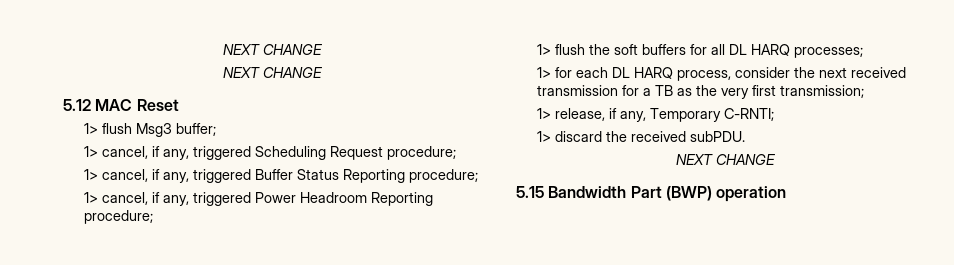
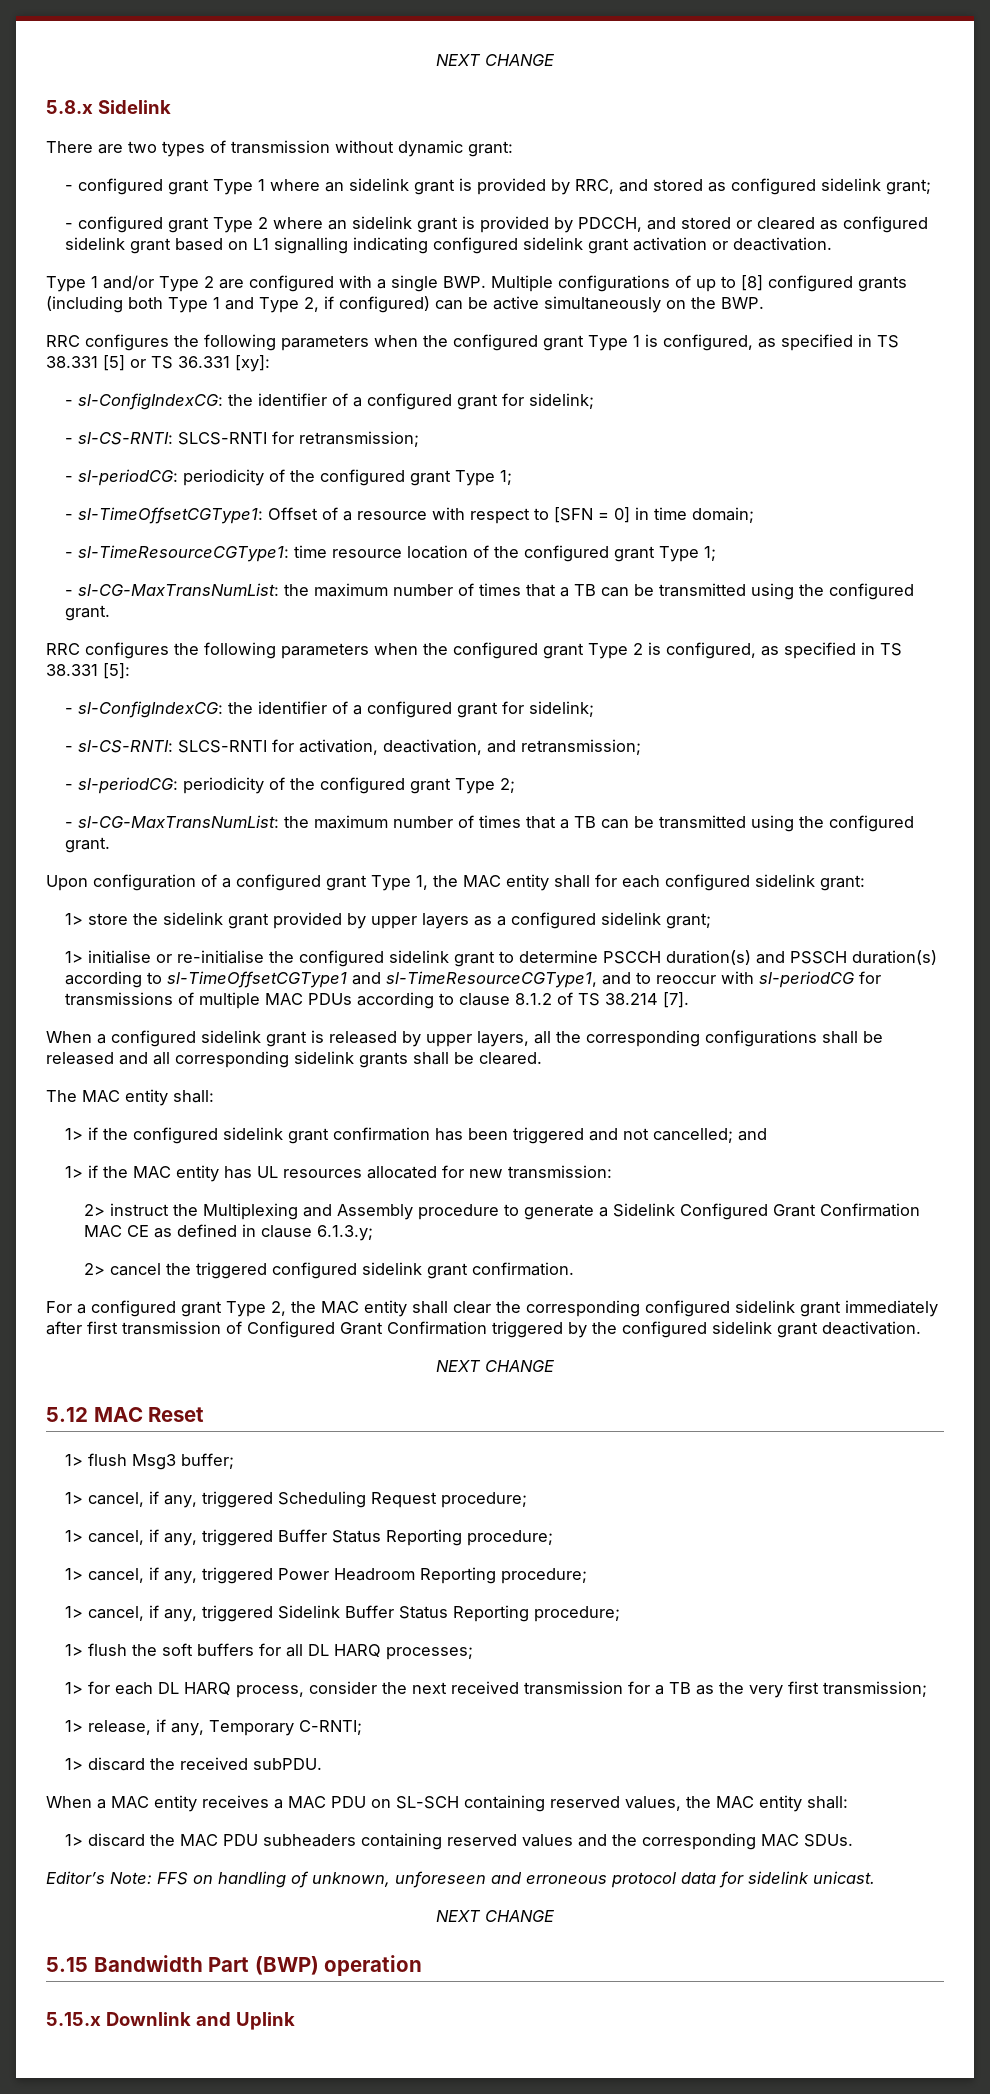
[222,44,323,55] NEXT CHANGE -> [436,54,554,66] [46,100,171,114] [46,140,513,157] [65,178,932,195] [65,216,929,233] [65,237,833,254] [46,275,907,292] [46,296,764,313] [46,334,899,351] [46,355,270,372] [65,393,595,410] [65,431,420,447] [65,469,513,486] [65,507,755,524] [65,545,717,562] [65,583,915,600] [65,605,111,621] [46,642,902,659] [46,663,130,679] [65,701,595,718] [65,739,642,755] [65,777,516,794] [65,815,915,832] [65,837,111,853] [46,874,865,891] [65,912,712,929] [65,950,938,967] [65,971,882,988] [65,992,690,1009] [46,1030,883,1047] [46,1051,542,1068] [46,1089,214,1106] [65,1127,768,1144] [65,1165,613,1182] [84,1203,921,1220] [84,1224,374,1241] [84,1262,575,1279] [46,1300,938,1317] [46,1321,921,1338] NEXT CHANGE // 5.8.x Sidelink // There are two types of transmission without dynamic grant: // - configured grant Type 1 where an sidelink grant is provided by RRC, and stored as configured sidelink grant; // - configured grant Type 2 where an sidelink grant is provided by PDCCH, and stored or cleared as configured sidelink grant based on L1 signalling indicating configured sidelink grant activation or deactivation. // Type 1 and/or Type 2 are configured with a single BWP. Multiple configurations of up to [8] configured grants (including both Type 1 and Type 2, if configured) can be active simultaneously on the BWP. // RRC configures the following parameters when the configured grant Type 1 is configured, as specified in TS 38.331 [5] or TS 36.331 [xy]: // - sl-ConfigIndexCG: the identifier of a configured grant for sidelink; // - sl-CS-RNTI: SLCS-RNTI for retransmission; // - sl-periodCG: periodicity of the configured grant Type 1; // - sl-TimeOffsetCGType1: Offset of a resource with respect to [SFN = 0] in time domain; // - sl-TimeResourceCGType1: time resource location of the configured grant Type 1; // - sl-CG-MaxTransNumList: the maximum number of times that a TB can be transmitted using the configured grant. // RRC configures the following parameters when the configured grant Type 2 is configured, as specified in TS 38.331 [5]: // - sl-ConfigIndexCG: the identifier of a configured grant for sidelink; // - sl-CS-RNTI: SLCS-RNTI for activation, deactivation, and retransmission; // - sl-periodCG: periodicity of the configured grant Type 2; // - sl-CG-MaxTransNumList: the maximum number of times that a TB can be transmitted using the configured grant. // Upon configuration of a configured grant Type 1, the MAC entity shall for each configured sidelink grant: // 1> store the sidelink grant provided by upper layers as a configured sidelink grant; // 1> initialise or re-initialise the configured sidelink grant to determine PSCCH duration(s) and PSSCH duration(s) according to sl-TimeOffsetCGType1 and sl-TimeResourceCGType1, and to reoccur with sl-periodCG for transmissions of multiple MAC PDUs according to clause 8.1.2 of TS 38.214 [7]. // When a configured sidelink grant is released by upper layers, all the corresponding configurations shall be released and all corresponding sidelink grants shall be cleared. // The MAC entity shall: // 1> if the configured sidelink grant confirmation has been triggered and not cancelled; and // 1> if the MAC entity has UL resources allocated for new transmission: // 2> instruct the Multiplexing and Assembly procedure to generate a Sidelink Configured Grant Confirmation MAC CE as defined in clause 6.1.3.y; // 2> cancel the triggered configured sidelink grant confirmation. // For a configured grant Type 2, the MAC entity shall clear the corresponding configured sidelink grant immediately after first transmission of Configured Grant Confirmation triggered by the configured sidelink grant deactivation.
(153, 217) none -> [65,1605,621,1622] // 1> cancel, if any, triggered Sidelink Buffer Status Reporting procedure;
(745, 136) none -> [46,1795,848,1812] [65,1833,854,1850] [46,1871,875,1888] // When a MAC entity receives a MAC PDU on SL-SCH containing reserved values, the MAC entity shall: // 1> discard the MAC PDU subheaders containing reserved values and the corresponding MAC SDUs. // Editor’s Note: FFS on handling of unknown, unforeseen and erroneous protocol data for sidelink unicast.
(787, 194) none -> [46,2012,295,2030] // 5.15.x Downlink and Uplink

